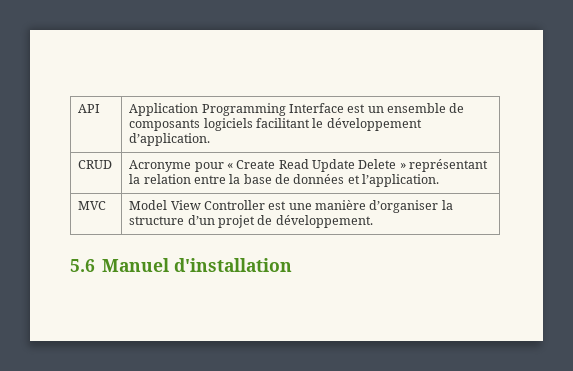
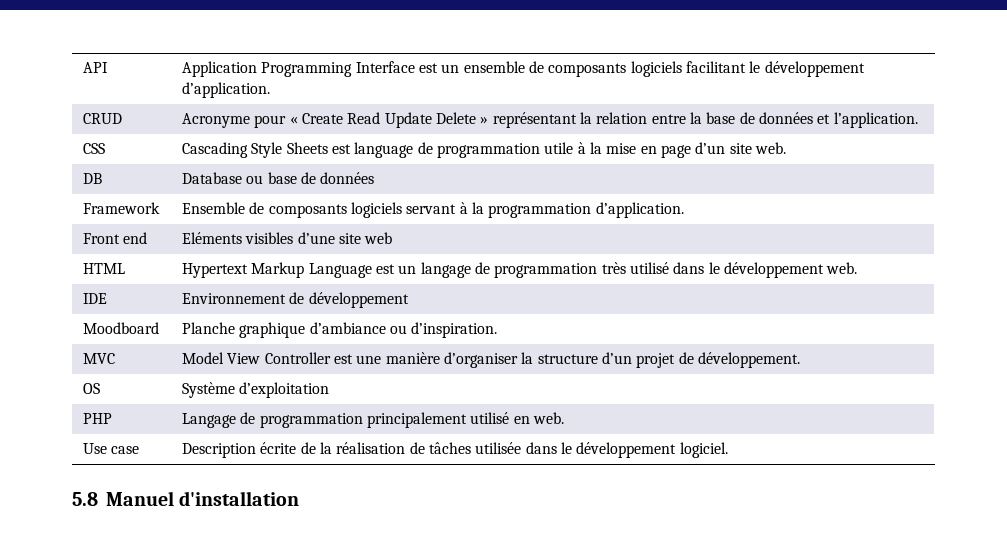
(440, 180) none -> [83,143,106,154] [182,142,786,158] [83,173,103,184] [182,172,375,184] [83,202,161,214] [182,202,684,218] [83,232,148,244] [182,232,393,244] [83,263,126,274] [182,262,858,278] [83,293,108,304] [182,292,409,308] [83,322,160,334] [182,322,498,338] // CSS | Cascading Style Sheets est language de programmation utile à la mise en page d’un site web. // DB | Database ou base de données // Framework | Ensemble de composants logiciels servant à la programmation d’application. // Front end | Eléments visibles d’une site web // HTML | Hypertext Markup Language est un langage de programmation très utilisé dans le développement web. // IDE | Environnement de développement // Moodboard | Planche graphique d’ambiance ou d’inspiration.
[70,259,95,272] // 5.6 -> [83,383,101,394] [182,382,330,398] [83,413,113,424] [182,412,565,428] [83,443,140,454] [182,442,728,458] [72,492,98,506] // OS | Système d’exploitation // PHP | Langage de programmation principalement utilisé en web. // Use case | Description écrite de la réalisation de tâches utilisée dans le développement logiciel. // 5.8

